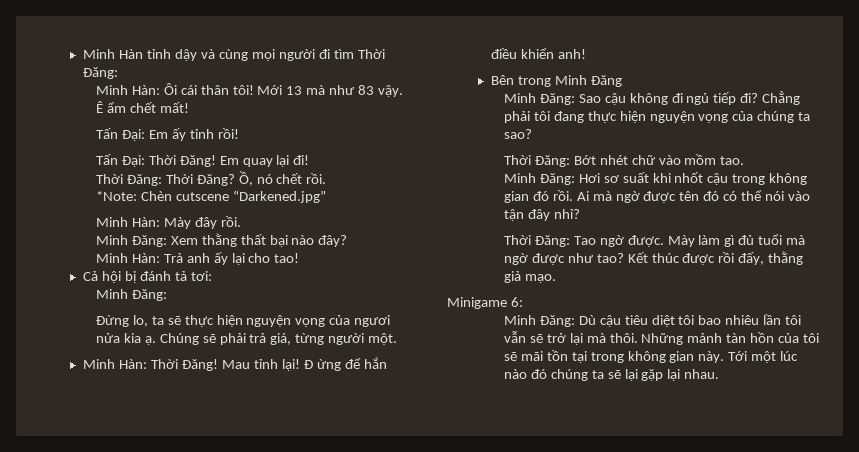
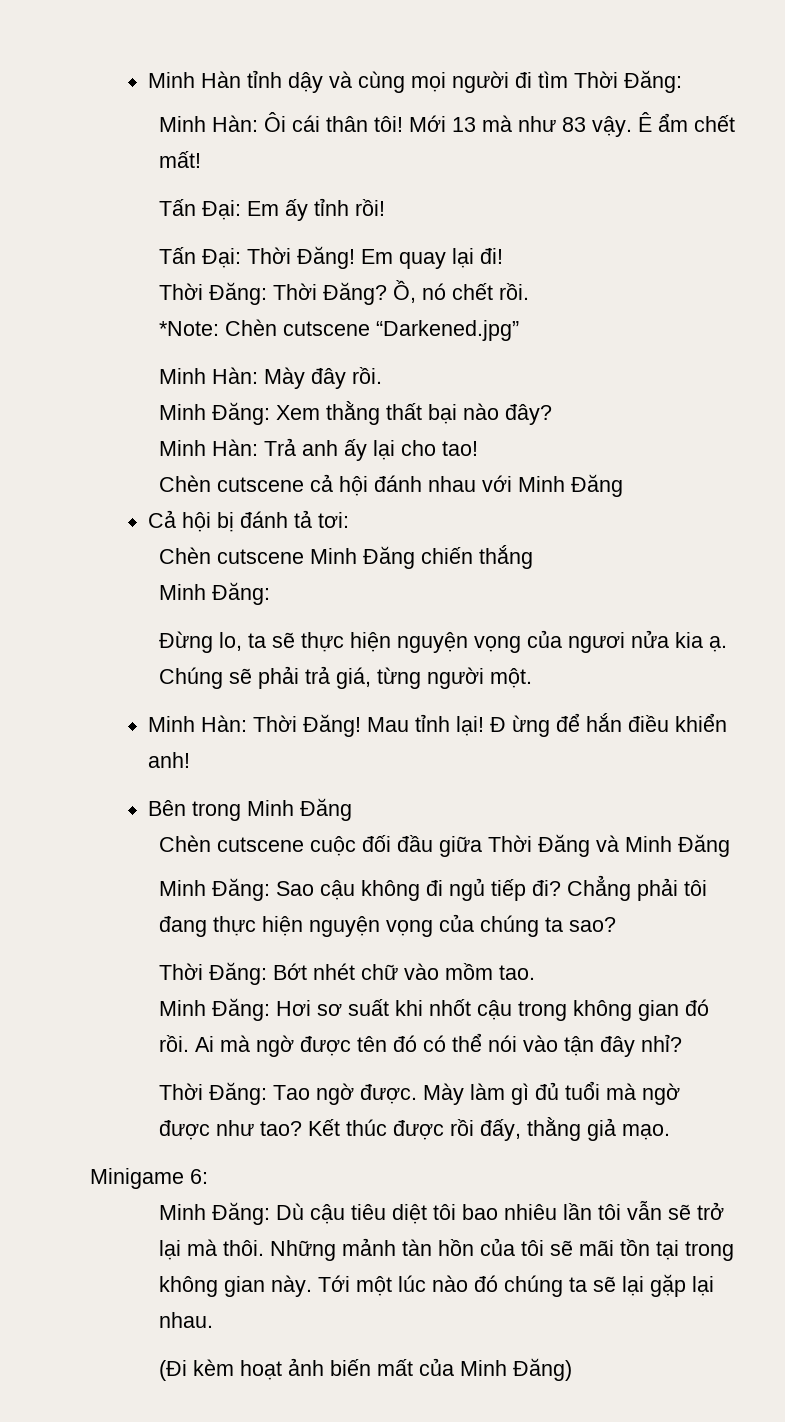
(300, 258) none -> [158,474,623,497] // Chèn cutscene cả hội đánh nhau với Minh Đăng
(212, 276) none -> [158,545,533,569] // Chèn cutscene Minh Đăng chiến thắng
(623, 81) none -> [158,834,730,857] // Chèn cutscene cuộc đối đầu giữa Thời Đăng và Minh Đăng
(720, 374) none -> [158,1358,572,1381] // (Đi kèm hoạt ảnh biến mất của Minh Đăng)

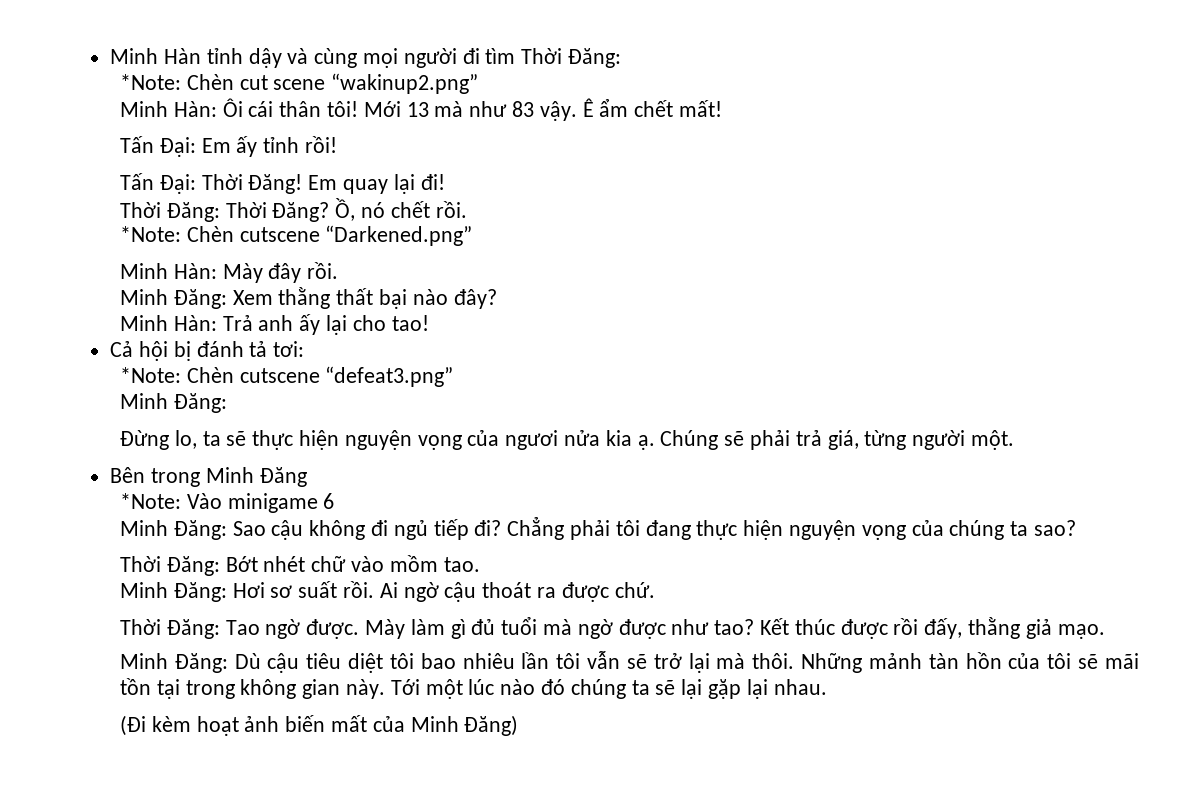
(683, 81) none -> [119,73,479,94] // *Note: Chèn cut scene “wakinup2.png”
[375,320,519,341] “Darkened.jpg” -> [325,225,473,246] “Darkened.png”
[158,474,623,497] // Chèn cutscene cả hội đánh nhau với Minh Đăng -> (429, 323) none
[158,545,533,569] Chèn cutscene Minh Đăng chiến thắng -> [119,366,454,387] *Note: Chèn cutscene “defeat3.png”
[148,713,728,737] [148,752,191,768] [148,798,353,821] [158,834,730,857] Minh Hàn: Thời Đăng! Mau tỉnh lại! Đ ừng để hắn điều khiển anh! // Bên trong Minh Đăng // Chèn cutscene cuộc đối đầu giữa Thời Đăng và Minh Đăng -> [110,467,307,487] [119,493,335,513] Bên trong Minh Đăng // *Note: Vào minigame 6
[394,999,709,1021] [158,1033,682,1057] khi nhốt cậu trong không gian đó rồi. Ai mà ngờ được tên đó có thể nói vào tận đây nhỉ? -> [342,581,655,602] rồi. Ai ngờ cậu thoát ra được chứ.
[90,1168,208,1189] // Minigame 6: -> (1105, 631) none

